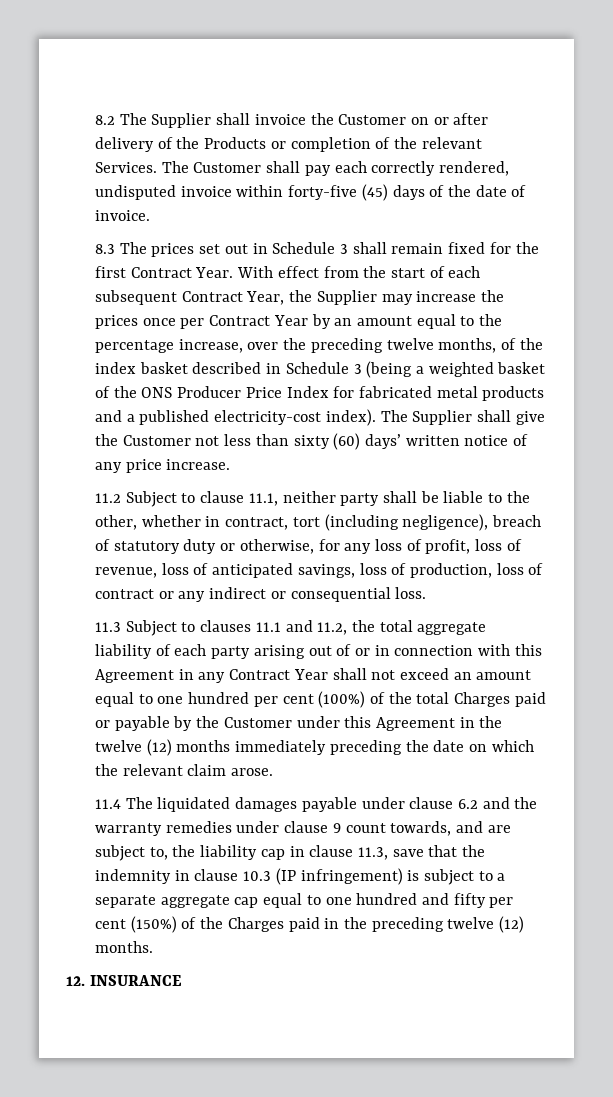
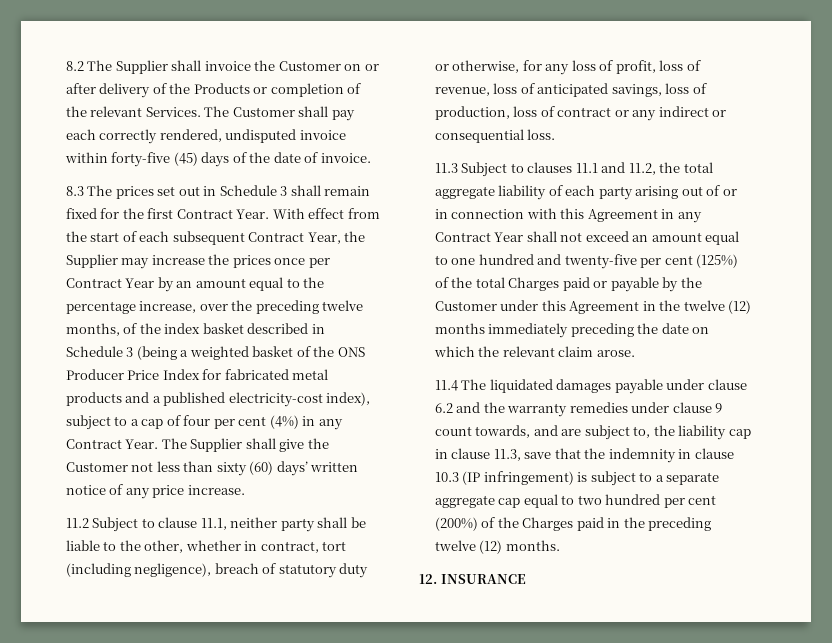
[325,409,376,426] index). -> [326,392,371,406] [65,415,343,430] [65,439,159,449] index), subject to a cap of four per cent (4%) in any Contract Year.
[253,691,366,708] per cent (100%) -> [537,254,739,269] and twenty-five per cent (125%)
[325,893,514,908] [94,916,177,933] one hundred and fifty per cent (150%) -> [577,494,717,508] [434,517,478,531] two hundred per cent (200%)

